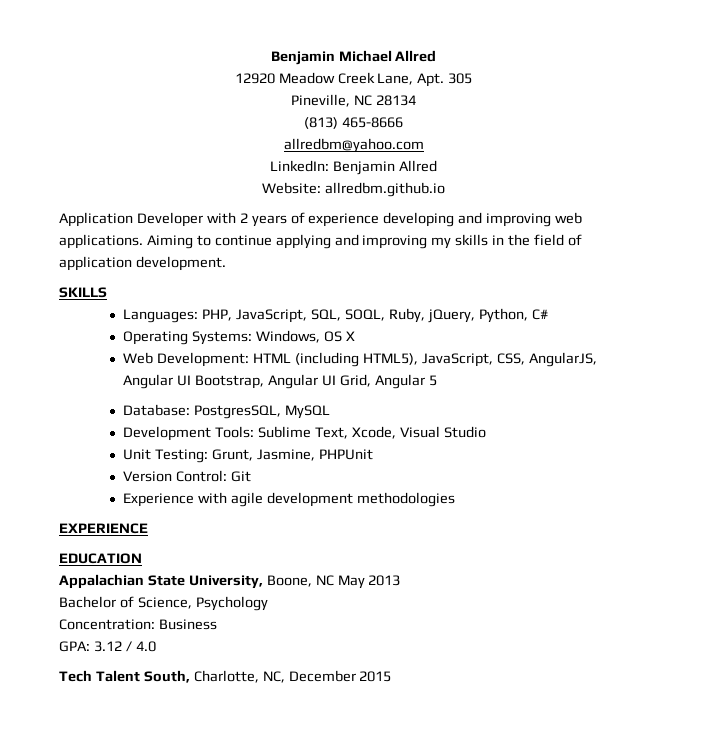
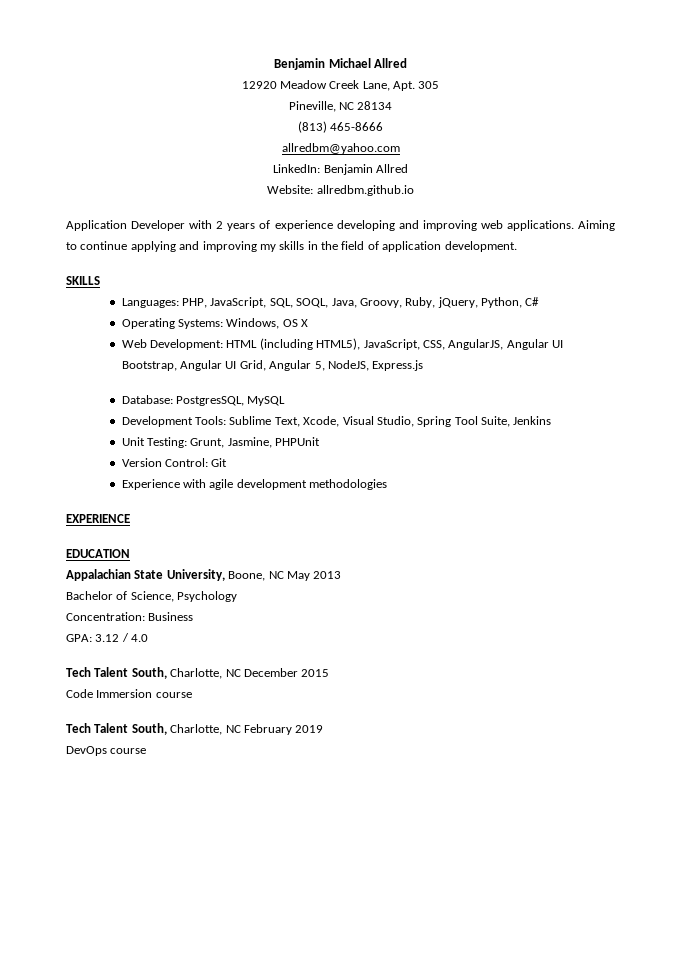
(385, 315) none -> [331,298,402,308] Java, Groovy,
[428,375,437,386] 5 -> [314,360,424,371] 5, NodeJS, Express.js
[443,426,486,438] Studio -> [376,416,552,427] Studio, Spring Tool Suite, Jenkins
[262,671,285,683] NC, -> [225,669,241,677] NC
(392, 676) none -> [66,689,192,698] [66,723,324,735] [66,746,147,756] // Code Immersion course // Tech Talent South, Charlotte, NC February 2019 // DevOps course

